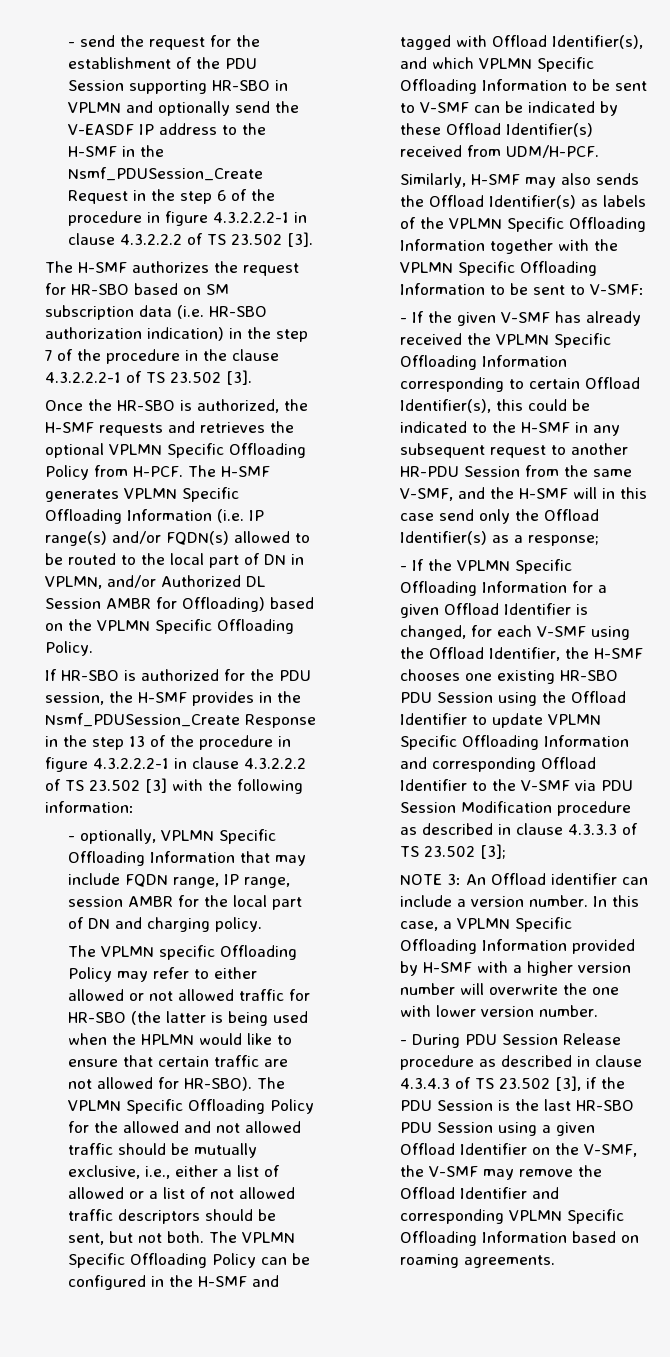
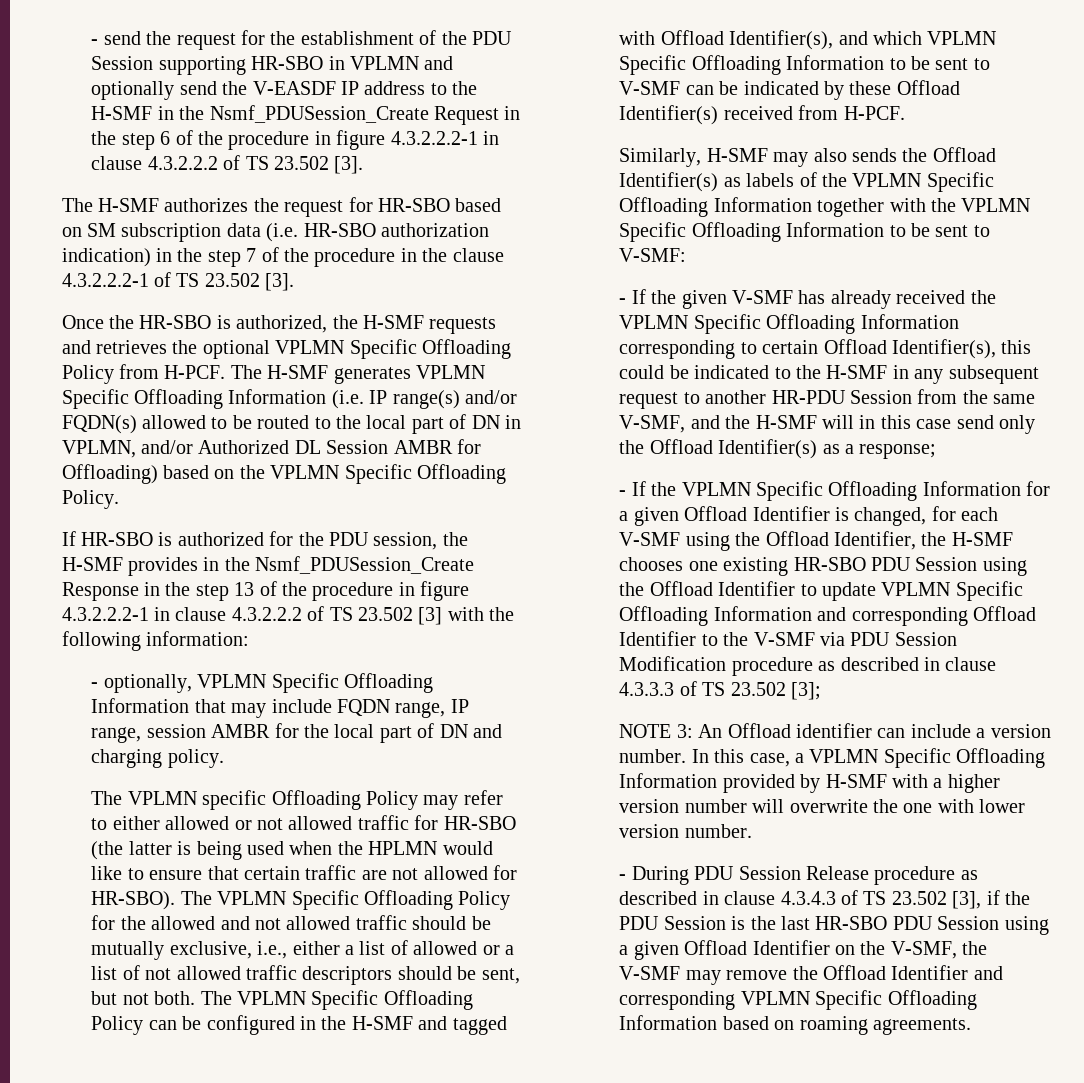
[505,145,599,158] UDM/H-PCF. -> [843,106,905,120] H-PCF.

